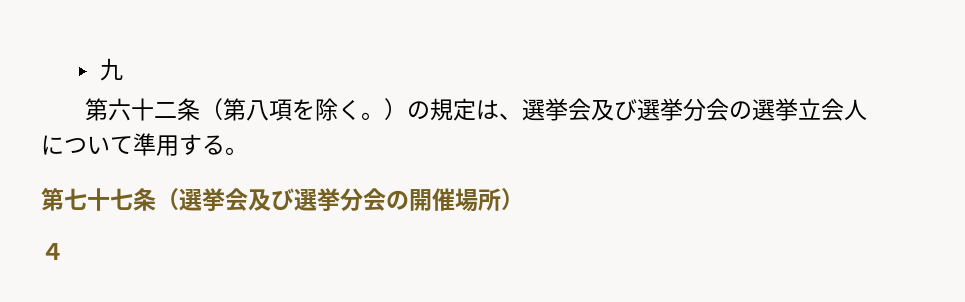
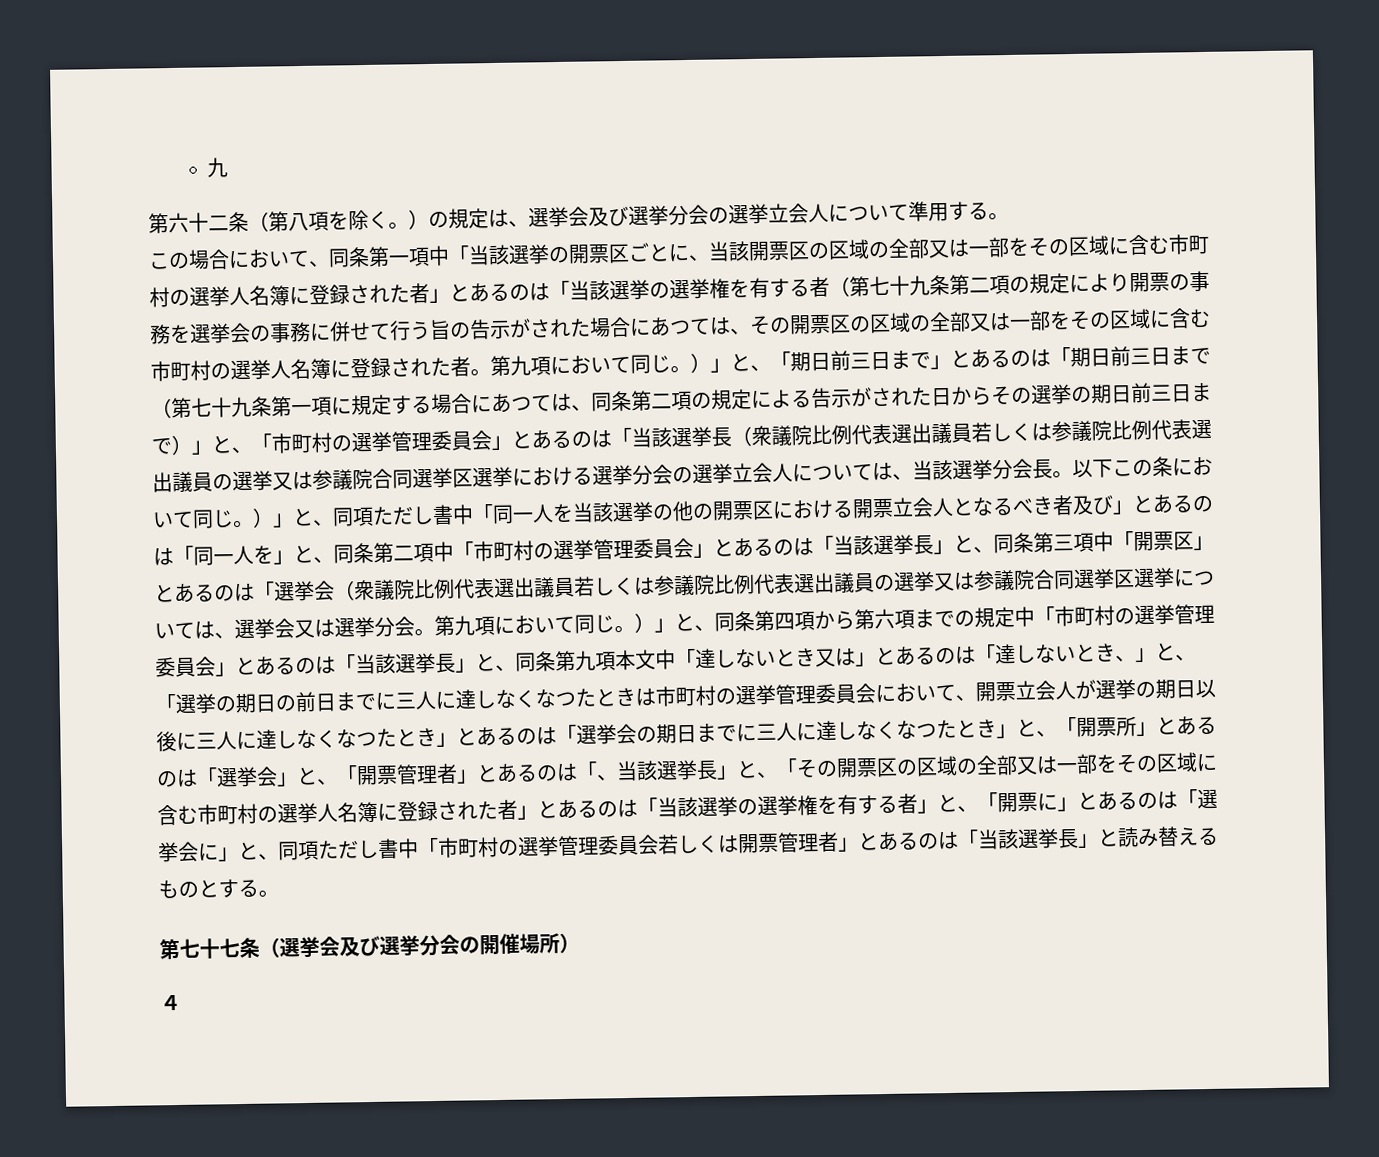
(248, 151) none -> [148,234,1210,270] [149,270,1210,308] [149,308,1211,345] [150,346,1211,382] [151,382,1212,419] [151,418,1212,456] [152,456,1213,493] [152,494,1214,529] [153,531,1214,566] [154,567,1215,604] [154,604,1215,640] [155,642,1196,678] [155,679,1216,714] [156,716,1217,752] [156,752,1218,788] [157,788,1218,826] [158,826,1219,863] [158,879,279,899] // この場合において、同条第一項中「当該選挙の開票区ごとに、当該開票区の区域の全部又は一部をその区域に含む市町村の選挙人名簿に登録された者」とあるのは「当該選挙の選挙権を有する者（第七十九条第二項の規定により開票の事務を選挙会の事務に併せて行う旨の告示がされた場合にあつては、その開票区の区域の全部又は一部をその区域に含む市町村の選挙人名簿に登録された者。第九項において同じ。）」と、「期日前三日まで」とあるのは「期日前三日まで（第七十九条第一項に規定する場合にあつては、同条第二項の規定による告示がされた日からその選挙の期日前三日まで）」と、「市町村の選挙管理委員会」とあるのは「当該選挙長（衆議院比例代表選出議員若しくは参議院比例代表選出議員の選挙又は参議院合同選挙区選挙における選挙分会の選挙立会人については、当該選挙分会長。以下この条において同じ。）」と、同項ただし書中「同一人を当該選挙の他の開票区における開票立会人となるべき者及び」とあるのは「同一人を」と、同条第二項中「市町村の選挙管理委員会」とあるのは「当該選挙長」と、同条第三項中「開票区」とあるのは「選挙会（衆議院比例代表選出議員若しくは参議院比例代表選出議員の選挙又は参議院合同選挙区選挙については、選挙会又は選挙分会。第九項において同じ。）」と、同条第四項から第六項までの規定中「市町村の選挙管理委員会」とあるのは「当該選挙長」と、同条第九項本文中「達しないとき又は」とあるのは「達しないとき、」と、「選挙の期日の前日までに三人に達しなくなつたときは市町村の選挙管理委員会において、開票立会人が選挙の期日以後に三人に達しなくなつたとき」とあるのは「選挙会の期日までに三人に達しなくなつたとき」と、「開票所」とあるのは「選挙会」と、「開票管理者」とあるのは「、当該選挙長」と、「その開票区の区域の全部又は一部をその区域に含む市町村の選挙人名簿に登録された者」とあるのは「当該選挙の選挙権を有する者」と、「開票に」とあるのは「選挙会に」と、同項ただし書中「市町村の選挙管理委員会若しくは開票管理者」とあるのは「当該選挙長」と読み替えるものとする。

